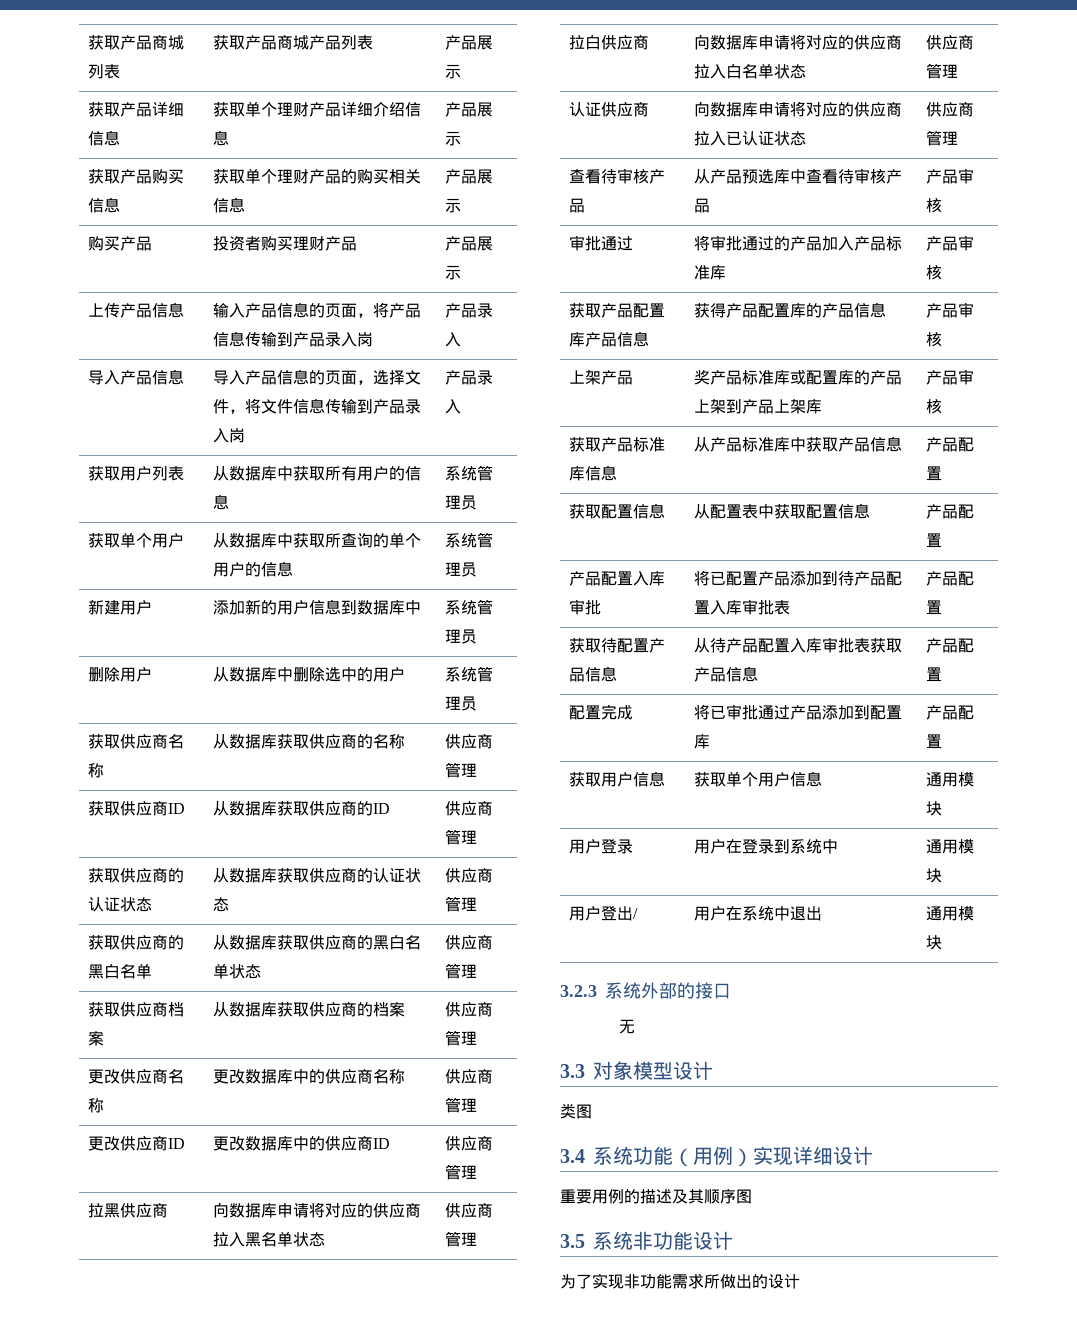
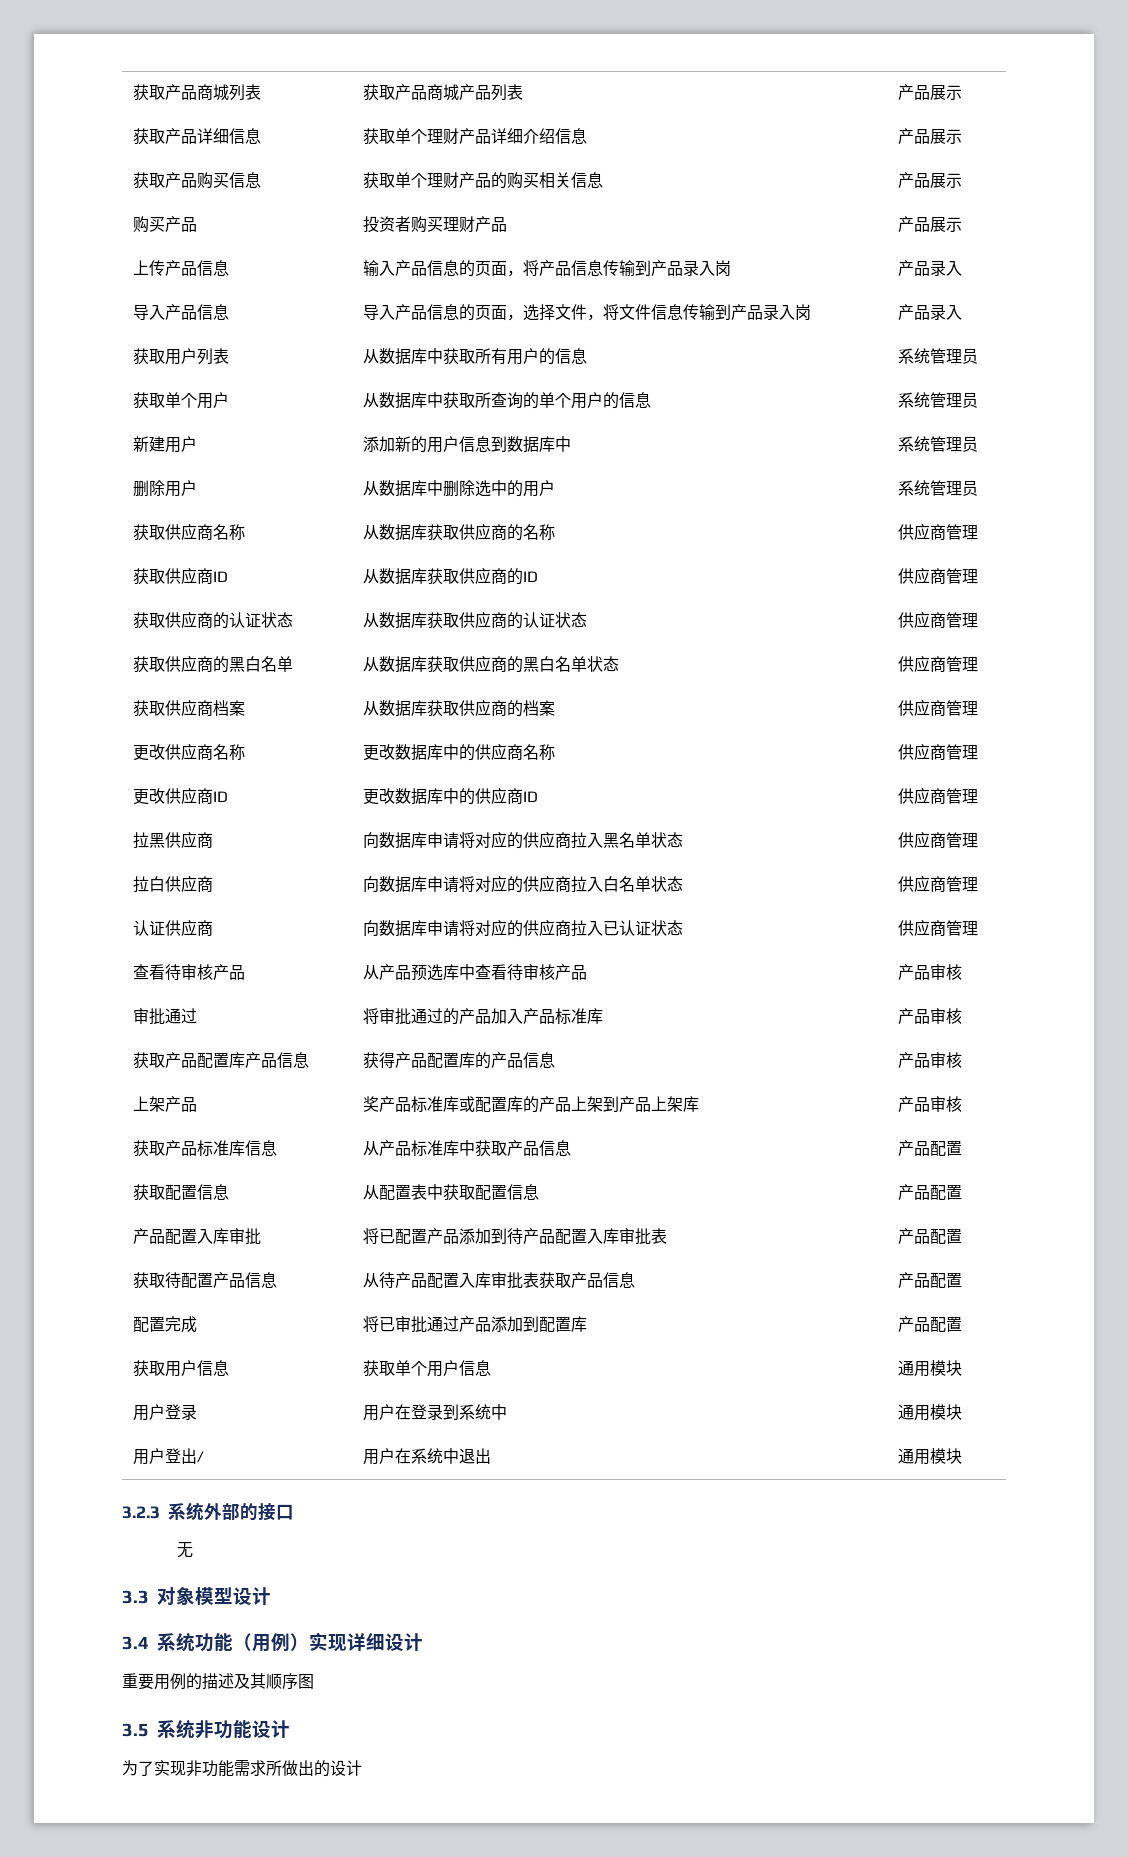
[560,1103,592,1119] // 类图 -> (271, 1596) none

